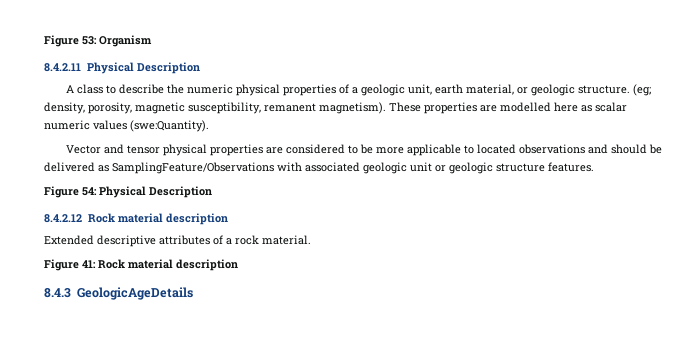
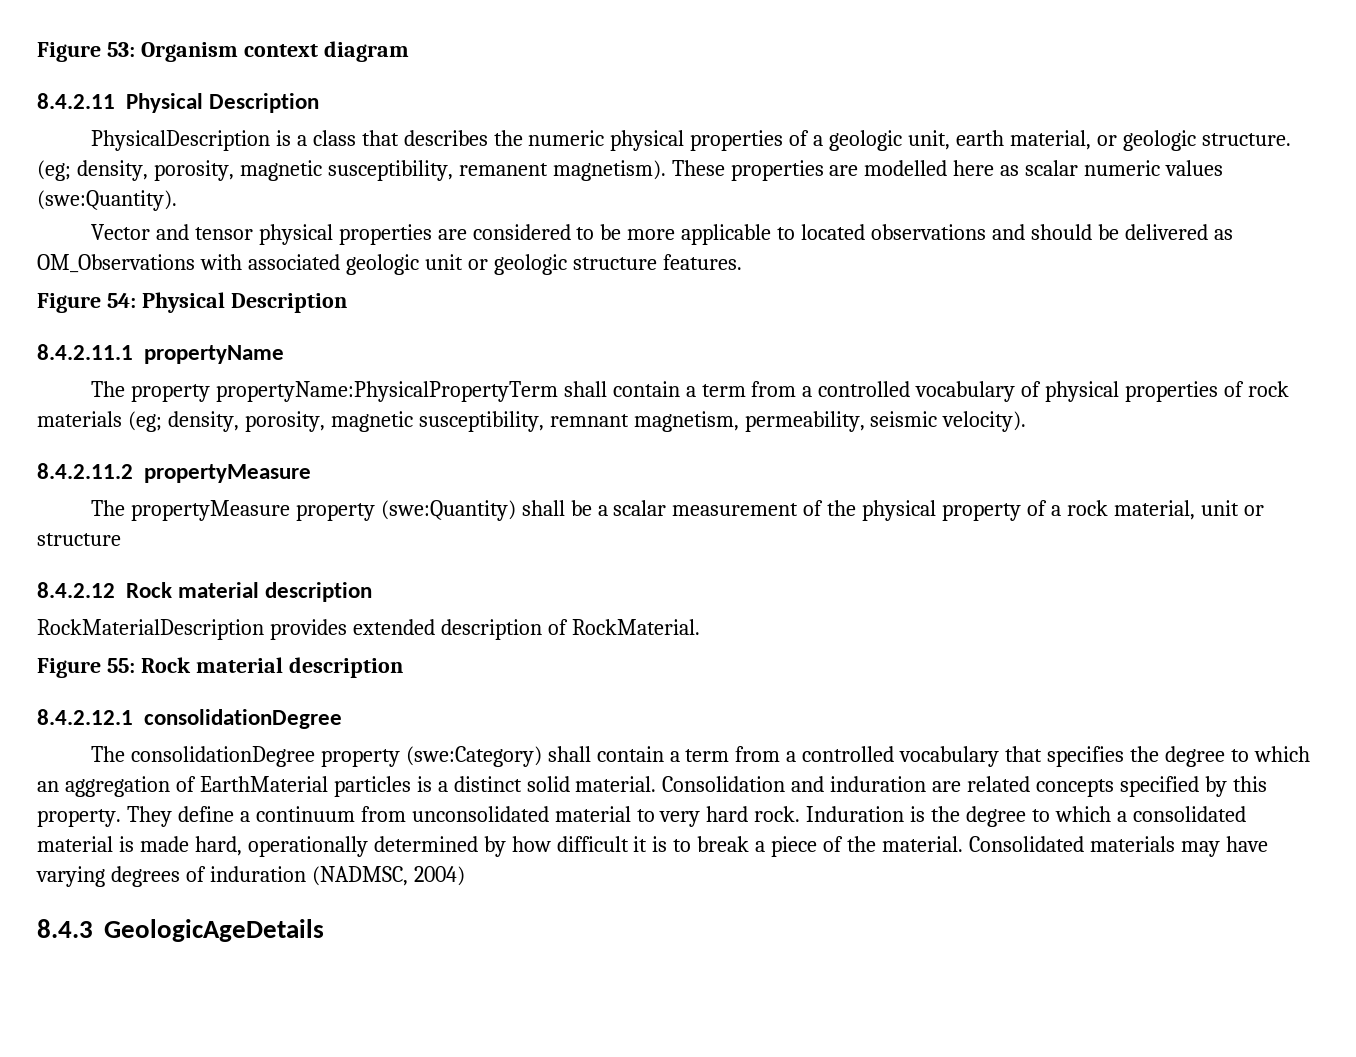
(152, 41) none -> [243,41,409,62] context diagram
[65,84,164,94] A class to describe -> [90,130,488,151] PhysicalDescription is a class that describes
[112,162,274,174] SamplingFeature/Observations -> [37,254,195,273] OM_Observations
[44,213,228,225] [44,235,311,247] [44,259,238,271] 8.4.2.12 Rock material description // Extended descriptive attributes of a rock material. // Figure 41: Rock material description -> [37,344,284,364] [90,381,1289,402] [37,411,1027,432] [37,463,311,483] [90,500,1264,521] [37,533,121,546] [37,582,373,602] [37,619,700,640] [37,657,403,678] [37,709,342,729] [90,746,1310,767] [37,776,1267,797] [37,806,1246,827] [37,836,1268,857] [36,866,465,887] 8.4.2.11.1 propertyName // The property propertyName:PhysicalPropertyTerm shall contain a term from a controlled vocabulary of physical properties of rock materials (eg; density, porosity, magnetic susceptibility, remnant magnetism, permeability, seismic velocity). // 8.4.2.11.2 propertyMeasure // The propertyMeasure property (swe:Quantity) shall be a scalar measurement of the physical property of a rock material, unit or structure // 8.4.2.12 Rock material description // RockMaterialDescription provides extended description of RockMaterial. // Figure 55: Rock material description // 8.4.2.12.1 consolidationDegree // The consolidationDegree property (swe:Category) shall contain a term from a controlled vocabulary that specifies the degree to which an aggregation of EarthMaterial particles is a distinct solid material. Consolidation and induration are related concepts specified by this property. They define a continuum from unconsolidated material to very hard rock. Induration is the degree to which a consolidated material is made hard, operationally determined by how difficult it is to break a piece of the material. Consolidated materials may have varying degrees of induration (NADMSC, 2004)

